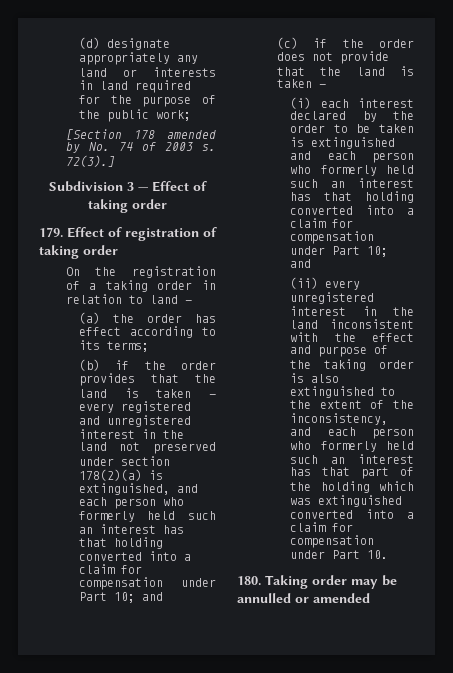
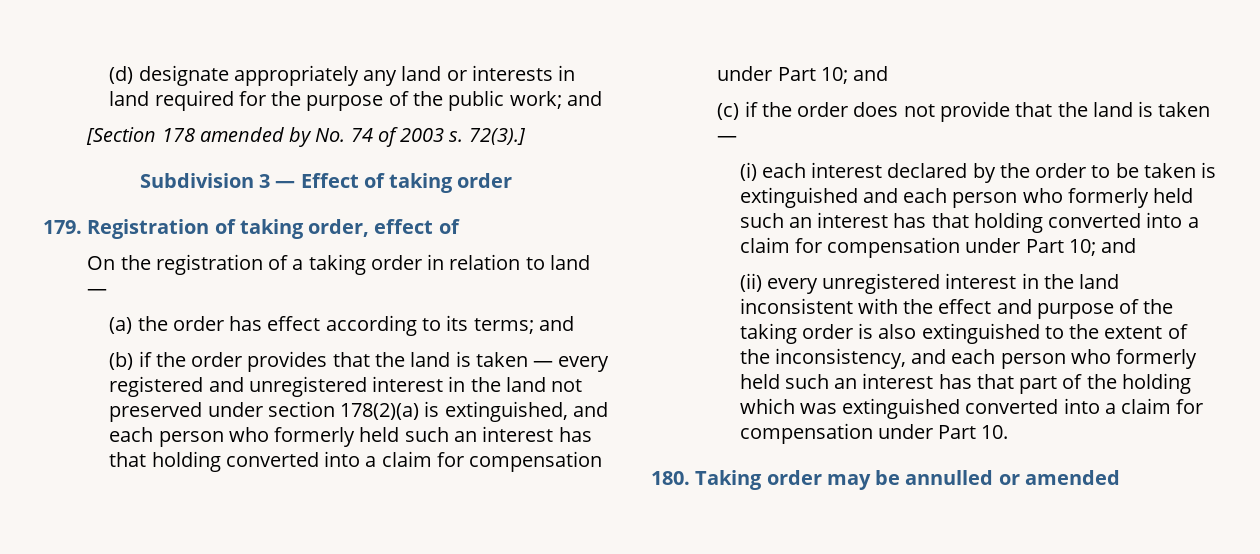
(191, 115) none -> [566,91,602,106] and
[67,227,217,241] [39,245,118,259] Effect of registration of taking order -> [87,219,460,239] Registration of taking order, effect of
(149, 346) none -> [538,316,574,331] and

